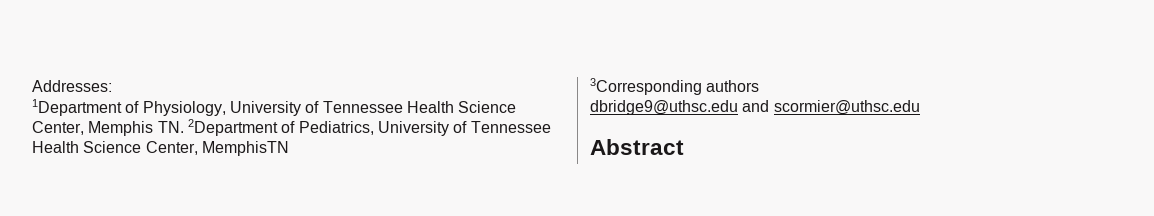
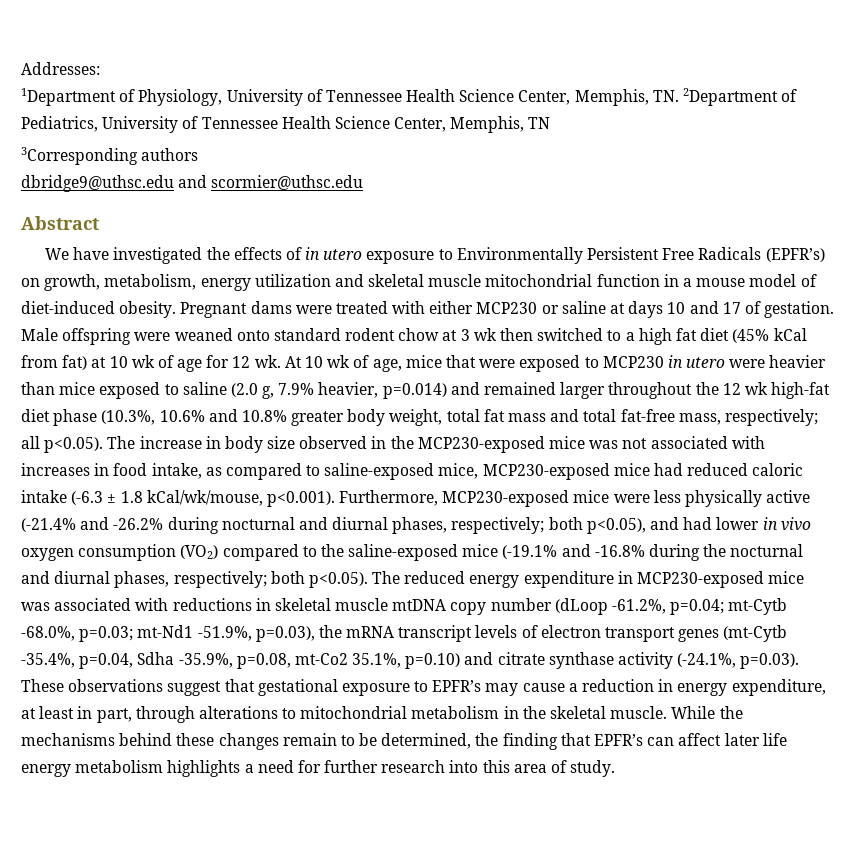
[88,121,154,136] Memphis -> [574,89,649,106] Memphis,
[201,141,289,156] MemphisTN -> [450,116,551,133] Memphis, TN
(684, 147) none -> [44,247,825,264] [21,274,817,291] [21,301,835,318] [21,328,807,345] [21,355,827,372] [21,382,831,399] [21,409,818,426] [21,436,765,453] [21,463,804,480] [21,490,811,507] [21,517,811,534] [21,544,804,561] [21,571,805,588] [21,598,788,615] [21,625,788,642] [21,652,800,669] [21,679,826,696] [21,706,743,723] [21,733,787,750] [21,760,616,777] // We have investigated the effects of in utero exposure to Environmentally Persistent Free Radicals (EPFR’s) on growth, metabolism, energy utilization and skeletal muscle mitochondrial function in a mouse model of diet-induced obesity. Pregnant dams were treated with either MCP230 or saline at days 10 and 17 of gestation. Male offspring were weaned onto standard rodent chow at 3 wk then switched to a high fat diet (45% kCal from fat) at 10 wk of age for 12 wk. At 10 wk of age, mice that were exposed to MCP230 in utero were heavier than mice exposed to saline (2.0 g, 7.9% heavier, p=0.014) and remained larger throughout the 12 wk high-fat diet phase (10.3%, 10.6% and 10.8% greater body weight, total fat mass and total fat-free mass, respectively; all p<0.05). The increase in body size observed in the MCP230-exposed mice was not associated with increases in food intake, as compared to saline-exposed mice, MCP230-exposed mice had reduced caloric intake (-6.3 ± 1.8 kCal/wk/mouse, p<0.001). Furthermore, MCP230-exposed mice were less physically active (-21.4% and -26.2% during nocturnal and diurnal phases, respectively; both p<0.05), and had lower in vivo oxygen consumption (VO2) compared to the saline-exposed mice (-19.1% and -16.8% during the nocturnal and diurnal phases, respectively; both p<0.05). The reduced energy expenditure in MCP230-exposed mice was associated with reductions in skeletal muscle mtDNA copy number (dLoop -61.2%, p=0.04; mt-Cytb -68.0%, p=0.03; mt-Nd1 -51.9%, p=0.03), the mRNA transcript levels of electron transport genes (mt-Cytb -35.4%, p=0.04, Sdha -35.9%, p=0.08, mt-Co2 35.1%, p=0.10) and citrate synthase activity (-24.1%, p=0.03). These observations suggest that gestational exposure to EPFR’s may cause a reduction in energy expenditure, at least in part, through alterations to mitochondrial metabolism in the skeletal muscle. While the mechanisms behind these changes remain to be determined, the finding that EPFR’s can affect later life energy metabolism highlights a need for further research into this area of study.

